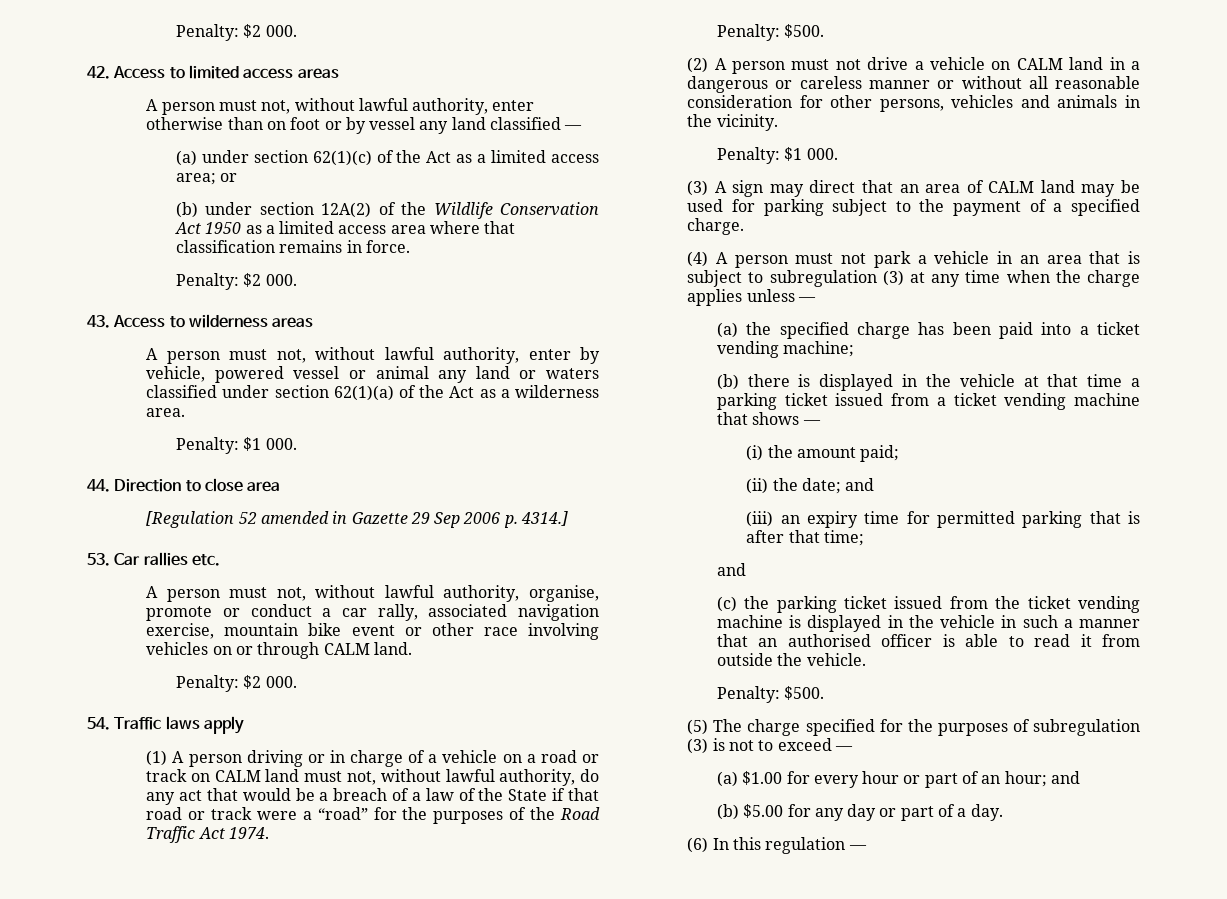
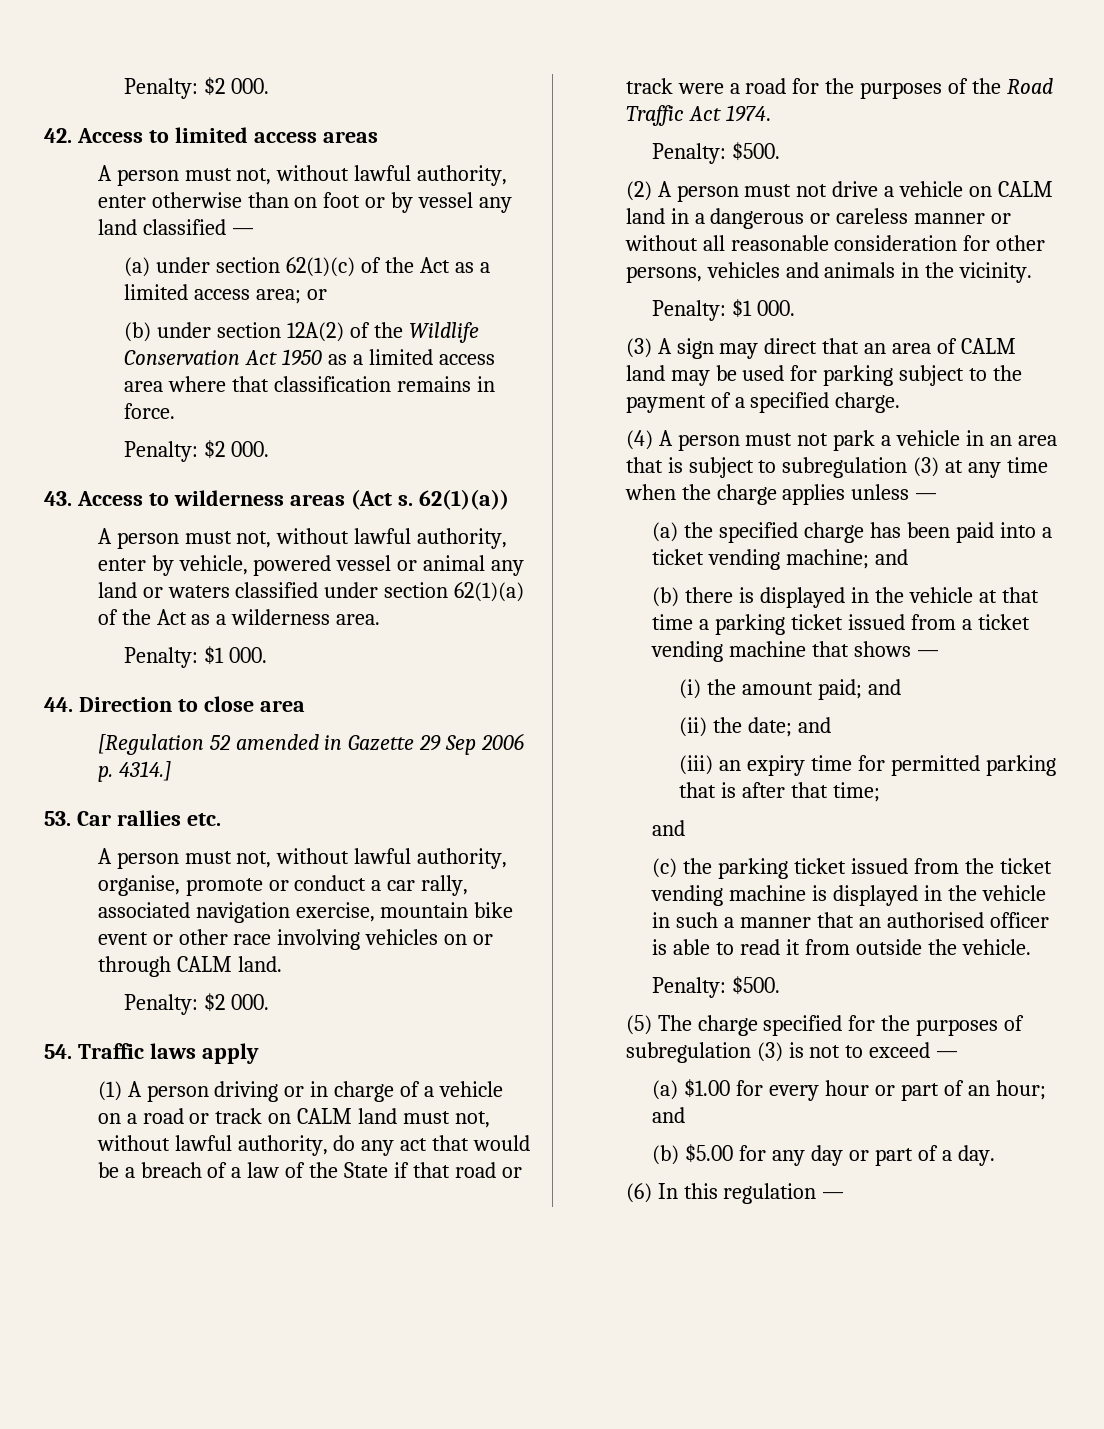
(314, 322) none -> [350,489,509,510] (Act s. 62(1)(a))
[317,807,368,820] “road” -> [745,78,787,94] road
(855, 349) none -> [875,549,909,565] and
(900, 453) none -> [868,679,902,695] and

